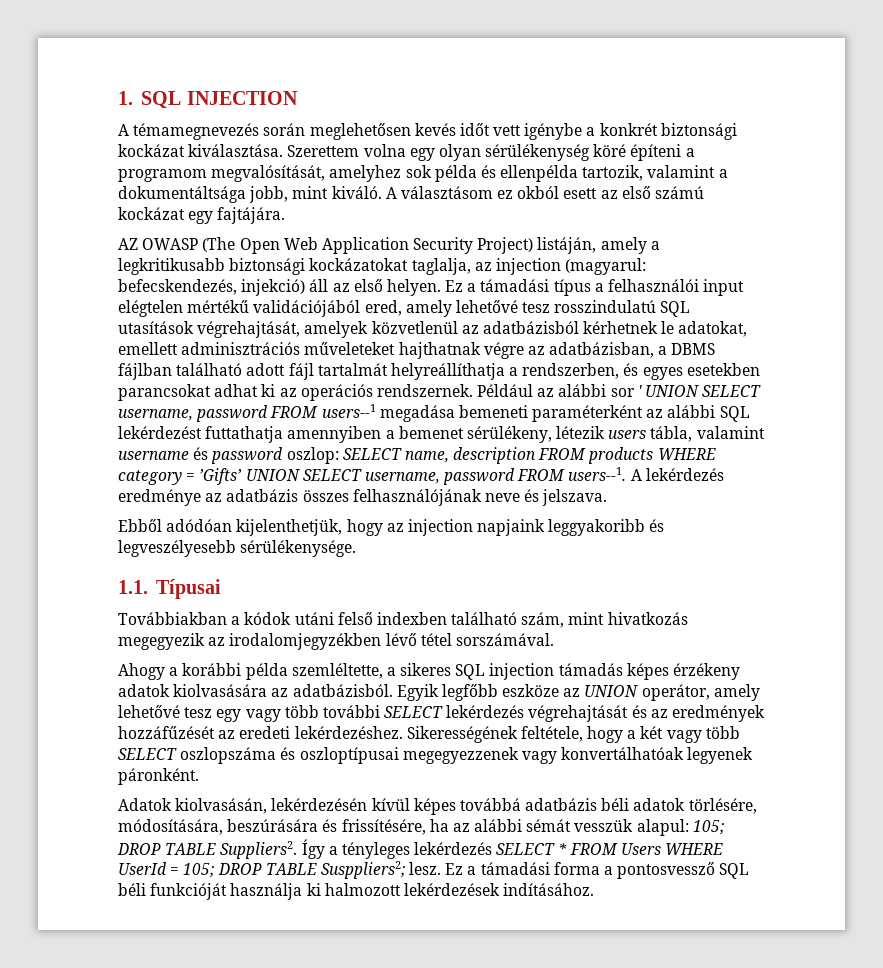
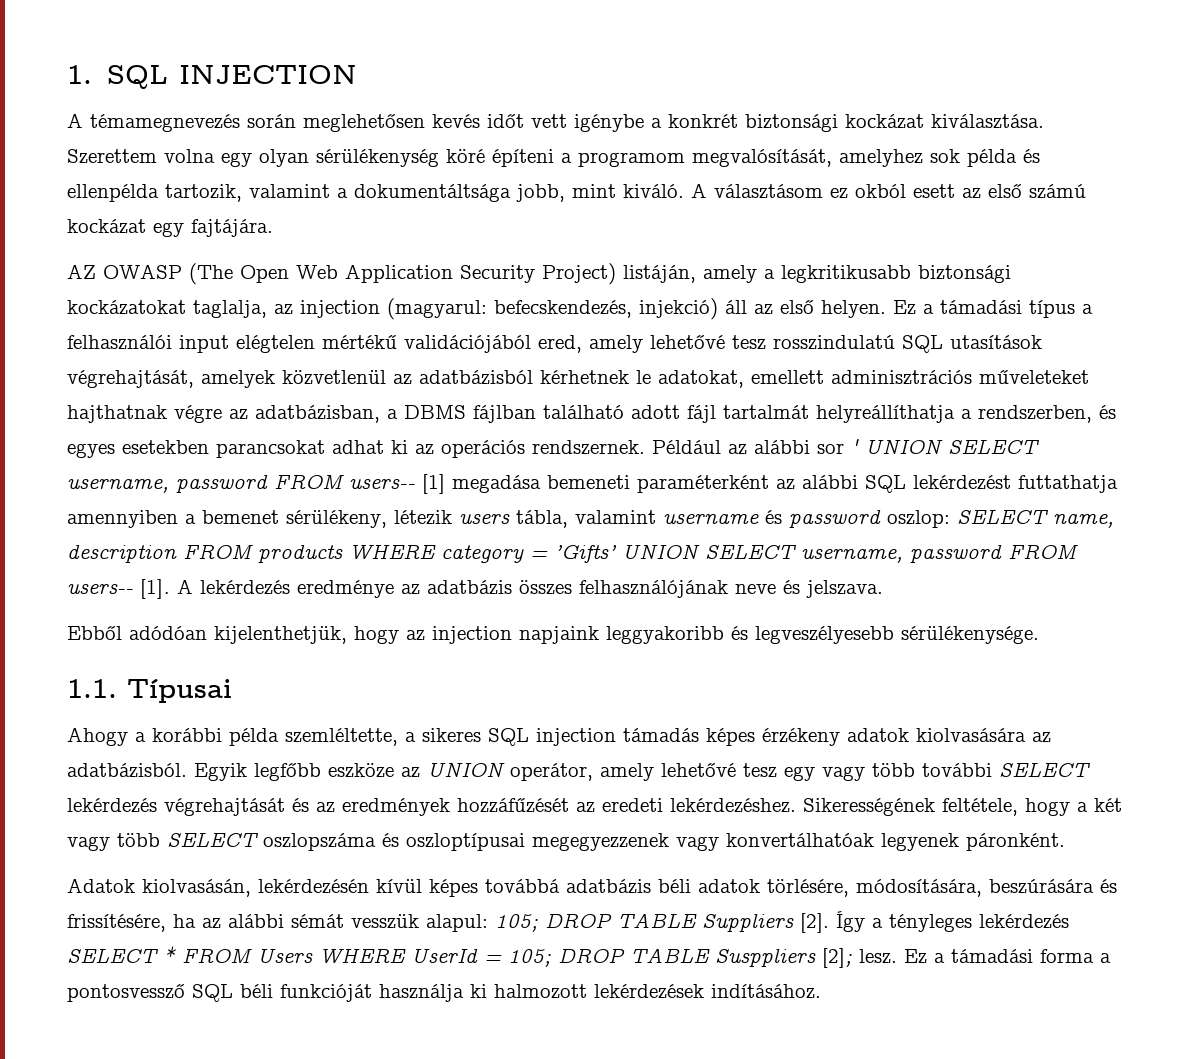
[321,404,376,418] users--1 -> [349,474,445,494] users-- [1]
[568,467,627,481] users--1. -> [67,579,170,599] users-- [1].
[118,612,688,628] [118,633,554,650] // Továbbiakban a kódok utáni felső indexben található szám, mint hivatkozás megegyezik az irodalomjegyzékben lévő tétel sorszámával. -> (233, 691) none
[220,841,298,859] Suppliers2. -> [702,913,829,933] Suppliers [2].
[320,861,405,879] Susppliers2; -> [715,948,852,968] Susppliers [2];

